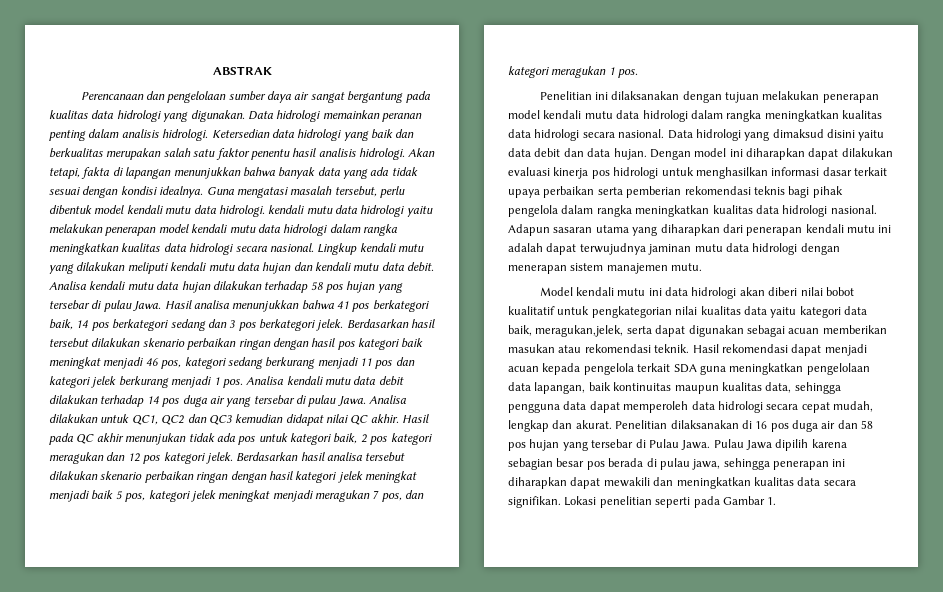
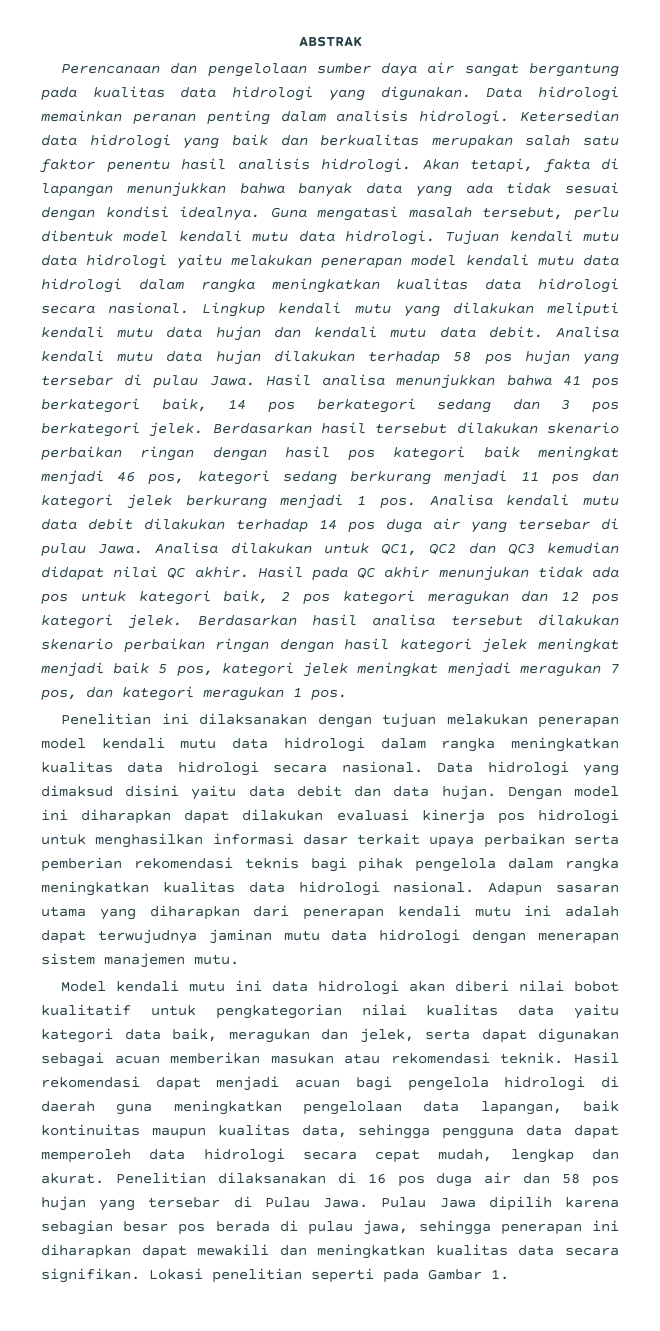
(265, 211) none -> [445,230,500,245] Tujuan
[535,325,624,337] meragukan,jelek, -> [228,1028,414,1043] meragukan dan jelek,
[542,363,697,375] kepada pengelola terkait SDA -> [355,1076,619,1091] [41,1101,95,1112] bagi pengelola hidrologi di daerah

